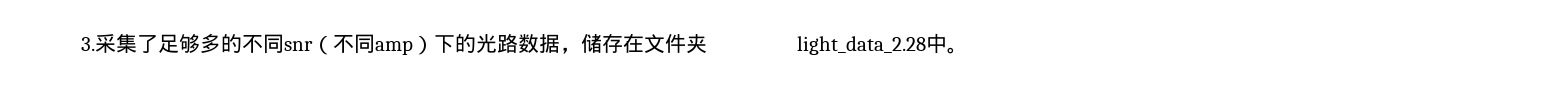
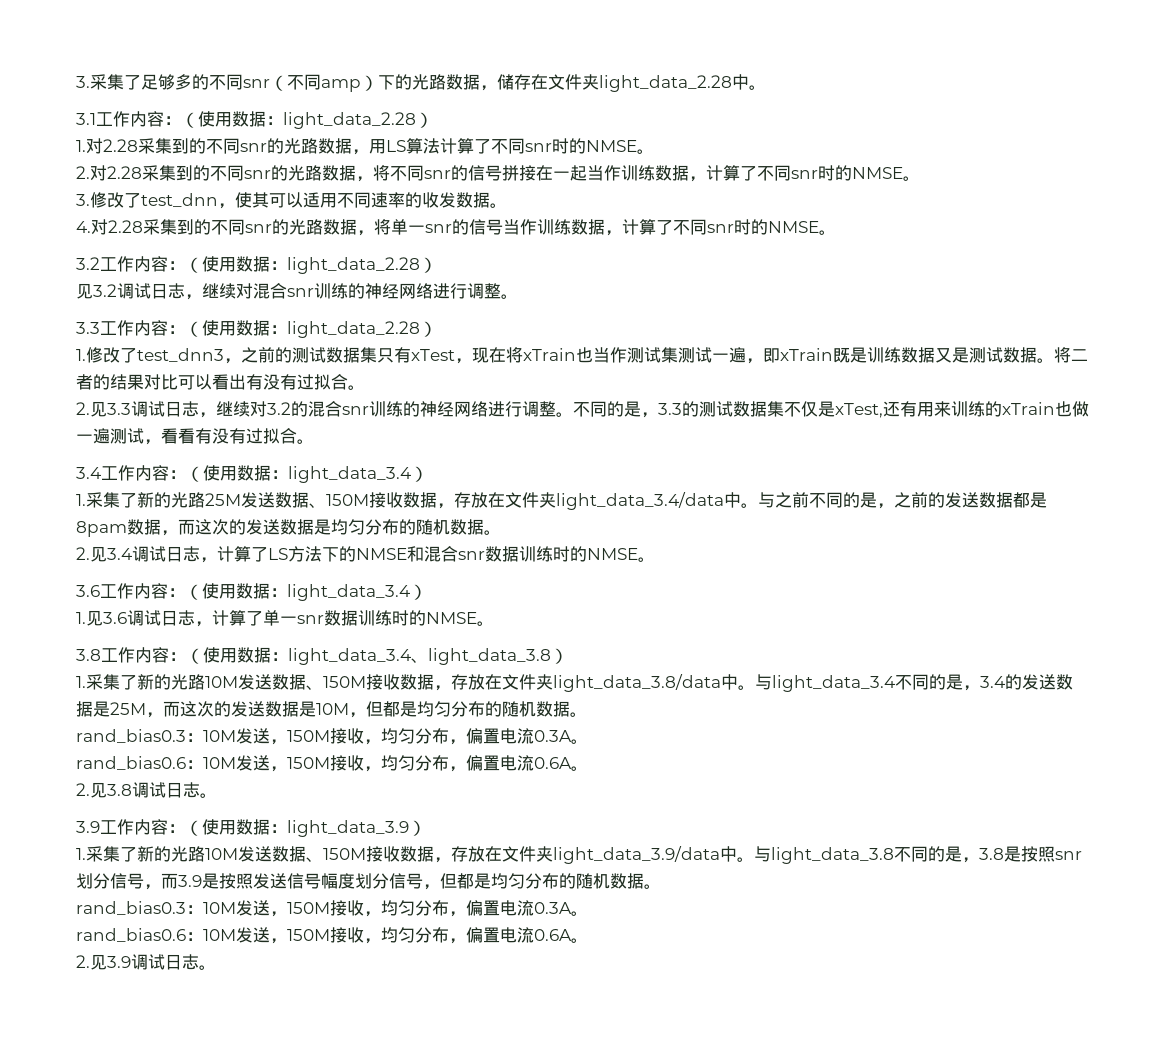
(968, 50) none -> [76,111,433,129] [76,138,654,155] [76,165,920,182] [76,192,507,209] [76,219,836,236] [76,256,437,274] [76,283,518,300] [76,320,437,338] [76,347,1088,364] [76,374,365,390] [76,401,1089,418] [76,428,314,445] [76,465,428,483] [76,492,1047,510] [76,519,501,537] [76,546,655,563] [76,583,427,601] [76,610,494,627] [76,647,568,665] [76,674,1073,692] [76,701,587,718] [76,728,588,745] [76,755,588,772] [76,782,217,798] [76,819,426,837] [76,846,1082,864] [76,873,661,890] [76,900,588,917] [76,927,588,944] [76,954,216,970] // 3.1工作内容：（使用数据：light_data_2.28） // 1.对2.28采集到的不同snr的光路数据，用LS算法计算了不同snr时的NMSE。 // 2.对2.28采集到的不同snr的光路数据，将不同snr的信号拼接在一起当作训练数据，计算了不同snr时的NMSE。 // 3.修改了test_dnn，使其可以适用不同速率的收发数据。 // 4.对2.28采集到的不同snr的光路数据，将单一snr的信号当作训练数据，计算了不同snr时的NMSE。 // 3.2工作内容：（使用数据：light_data_2.28） // 见3.2调试日志，继续对混合snr训练的神经网络进行调整。 // 3.3工作内容：（使用数据：light_data_2.28） // 1.修改了test_dnn3，之前的测试数据集只有xTest，现在将xTrain也当作测试集测试一遍，即xTrain既是训练数据又是测试数据。将二者的结果对比可以看出有没有过拟合。 // 2.见3.3调试日志，继续对3.2的混合snr训练的神经网络进行调整。不同的是，3.3的测试数据集不仅是xTest,还有用来训练的xTrain也做一遍测试，看看有没有过拟合。 // 3.4工作内容：（使用数据：light_data_3.4） // 1.采集了新的光路25M发送数据、150M接收数据，存放在文件夹light_data_3.4/data中。与之前不同的是，之前的发送数据都是8pam数据，而这次的发送数据是均匀分布的随机数据。 // 2.见3.4调试日志，计算了LS方法下的NMSE和混合snr数据训练时的NMSE。 // 3.6工作内容：（使用数据：light_data_3.4） // 1.见3.6调试日志，计算了单一snr数据训练时的NMSE。 // 3.8工作内容：（使用数据：light_data_3.4、light_data_3.8） // 1.采集了新的光路10M发送数据、150M接收数据，存放在文件夹light_data_3.8/data中。与light_data_3.4不同的是，3.4的发送数据是25M，而这次的发送数据是10M，但都是均匀分布的随机数据。 // rand_bias0.3：10M发送，150M接收，均匀分布，偏置电流0.3A。 // rand_bias0.6：10M发送，150M接收，均匀分布，偏置电流0.6A。 // 2.见3.8调试日志。 // 3.9工作内容：（使用数据：light_data_3.9） // 1.采集了新的光路10M发送数据、150M接收数据，存放在文件夹light_data_3.9/data中。与light_data_3.8不同的是，3.8是按照snr划分信号，而3.9是按照发送信号幅度划分信号，但都是均匀分布的随机数据。 // rand_bias0.3：10M发送，150M接收，均匀分布，偏置电流0.3A。 // rand_bias0.6：10M发送，150M接收，均匀分布，偏置电流0.6A。 // 2.见3.9调试日志。

